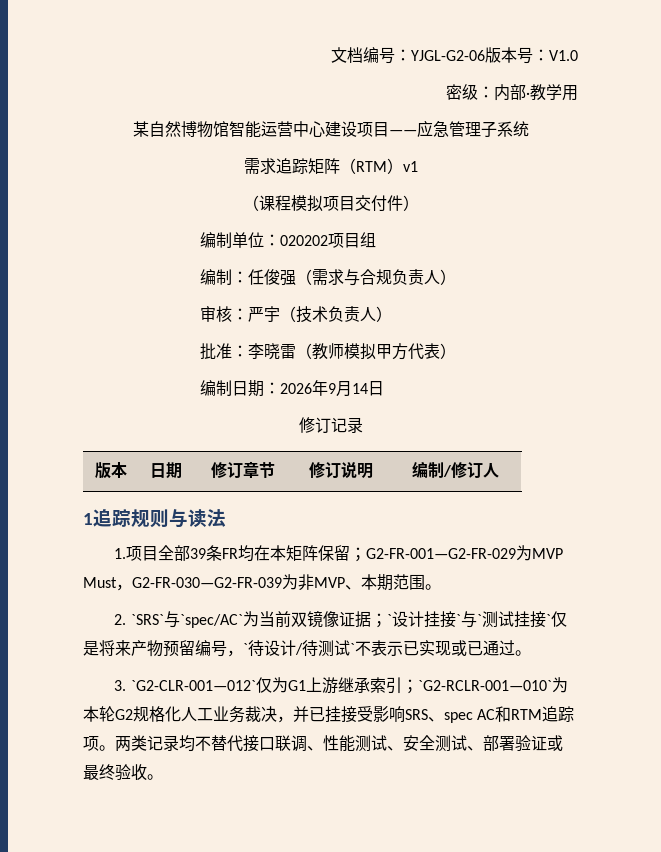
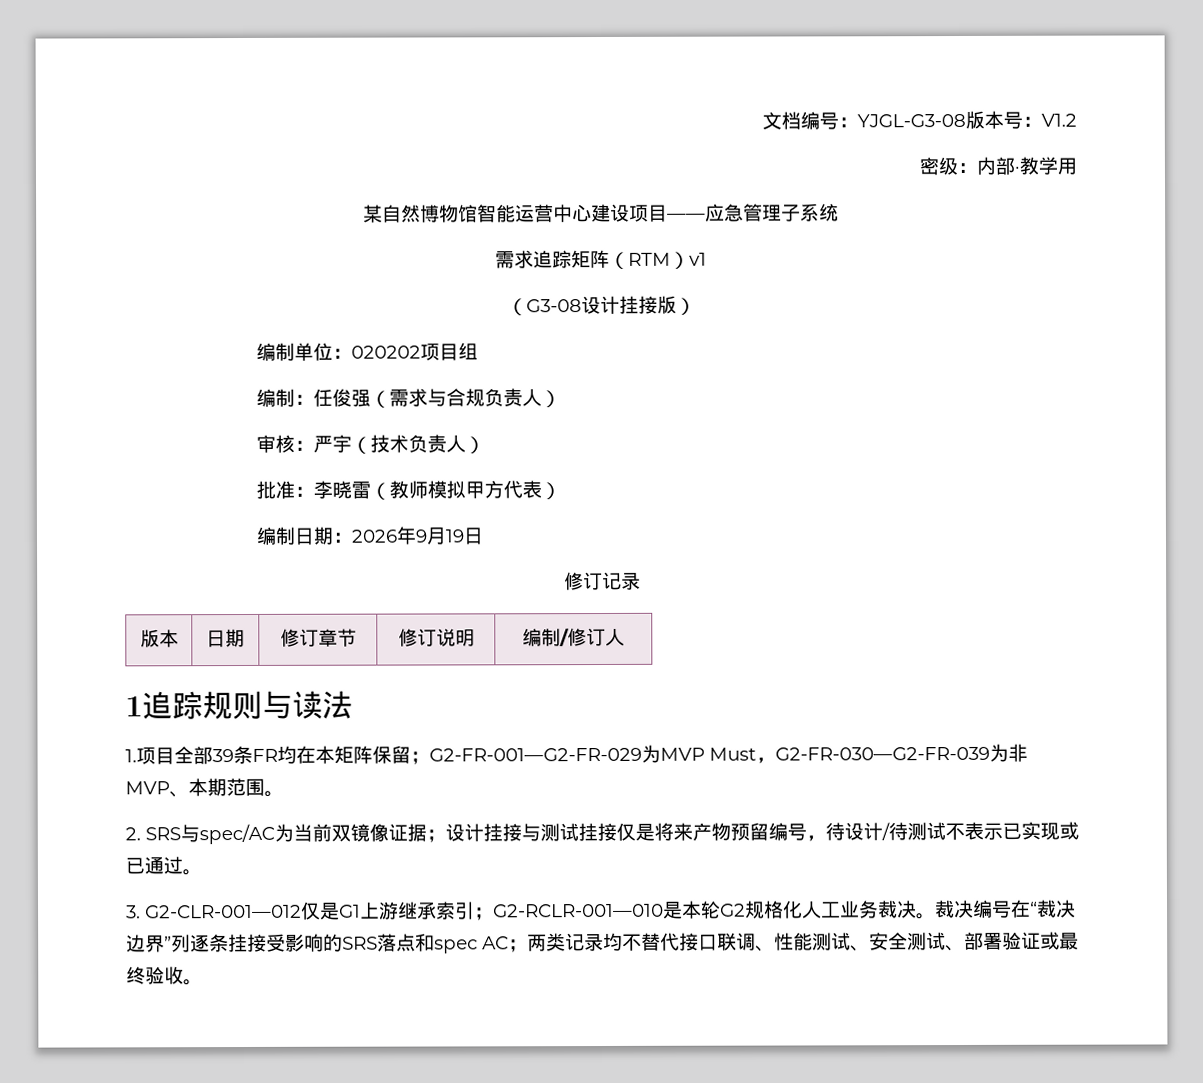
[411,50,485,61] YJGL-G2-06 -> [857,113,966,128] YJGL-G3-08
[549,50,578,61] V1.0 -> [1041,113,1077,127] V1.2
[258,195,403,212] 课程模拟项目交付件 -> [525,295,677,315] G3-08设计挂接版
[352,383,369,394] 14 -> [444,529,465,543] 19
[130,611,243,628] `SRS`与`spec/AC` -> [145,823,275,845] SRS与spec/AC
[386,611,482,628] `设计挂接`与` -> [445,823,541,842] 设计挂接与
[545,614,551,625] ` -> (617, 832) none
[243,643,248,654] ` -> (826, 838) none
[350,643,355,654] ` -> (946, 831) none
[130,677,288,693] `G2-CLR-001—012`仅为 -> [145,901,340,920] G2-CLR-001—012仅是
[417,677,568,693] `G2-RCLR-001—010`为 -> [493,901,683,919] G2-RCLR-001—010是
[277,706,575,723] [83,736,115,751] ，并已挂接受影响SRS、spec AC和RTM追踪项。 -> [916,899,1076,920] [126,933,528,954] 。裁决编号在“裁决边界”列逐条挂接受影响的SRS落点和spec AC；

